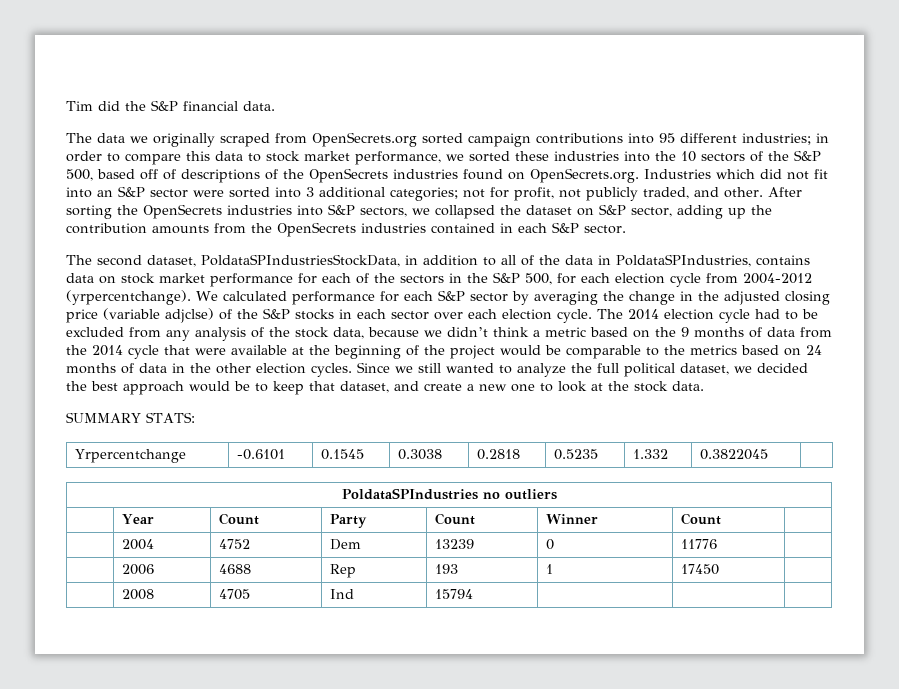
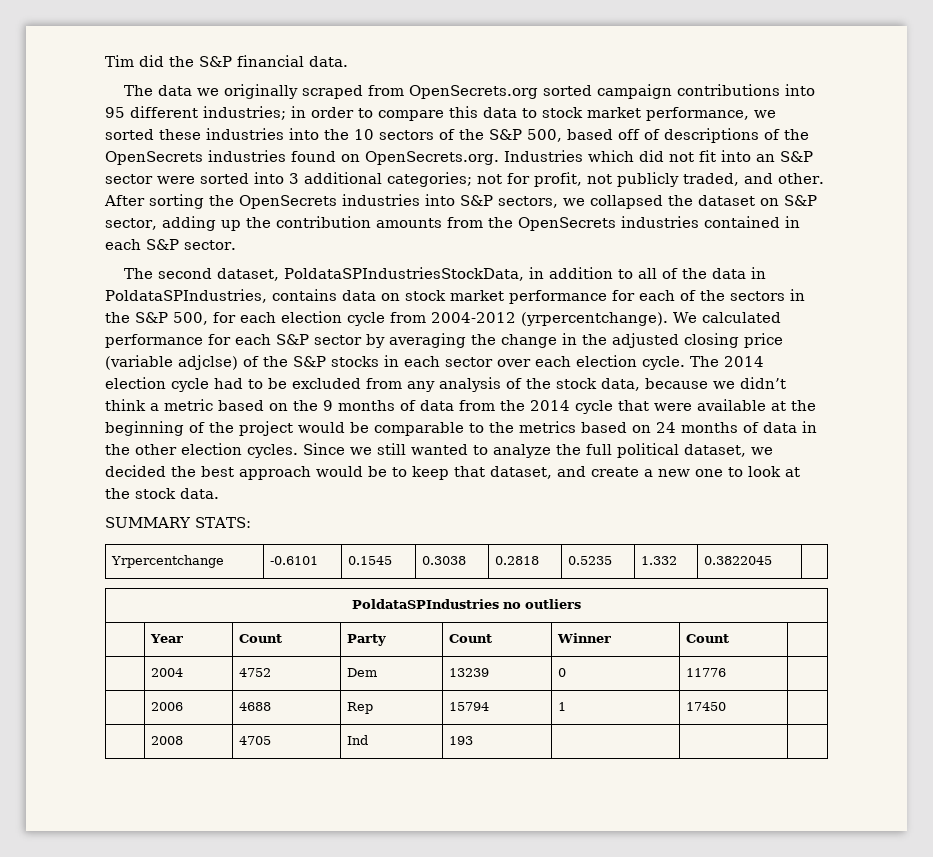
[434,564,458,574] 193 -> [448,702,489,711] 15794
[434,589,473,599] 15794 -> [448,736,473,745] 193

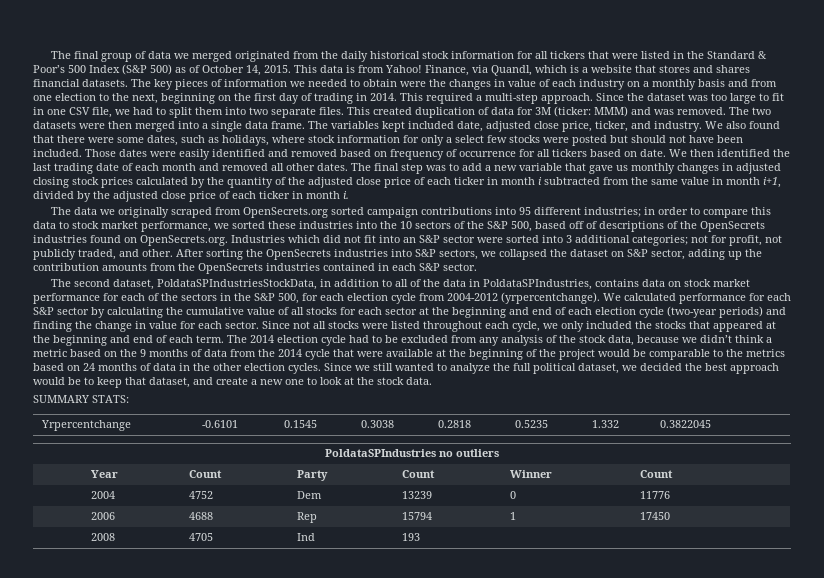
[105,55,348,67] Tim did the S&P financial data. -> [51,51,768,62] [33,64,750,76] [33,79,777,90] [33,93,784,104] [33,106,771,118] [33,121,780,132] [33,135,743,146] [33,149,790,160] [33,163,781,174] [33,177,781,188] [33,191,349,202] The final group of data we merged originated from the daily historical stock information for all tickers that were listed in the Standard & Poor’s 500 Index (S&P 500) as of October 14, 2015. This data is from Yahoo! Finance, via Quandl, which is a website that stores and shares financial datasets. The key pieces of information we needed to obtain were the changes in value of each industry on a monthly basis and from one election to the next, beginning on the first day of trading in 2014. This required a multi-step approach. Since the dataset was too large to fit in one CSV file, we had to split them into two separate files. This created duplication of data for 3M (ticker: MMM) and was removed. The two datasets were then merged into a single data frame. The variables kept included date, adjusted close price, ticker, and industry. We also found that there were some dates, such as holidays, where stock information for only a select few stocks were posted but should not have been included. Those dates were easily identified and removed based on frequency of occurrence for all tickers based on date. We then identified the last trading date of each month and removed all other dates. The final step was to add a new variable that gave us monthly changes in adjusted closing stock prices calculated by the quantity of the adjusted close price of each ticker in month i subtracted from the same value in month i+1, divided by the adjusted close price of each ticker in month i.
[389,333,783,348] [105,355,685,370] averaging the change in the adjusted closing price (variable adjclse) of the S&P stocks in each sector over each election cycle. -> [107,306,786,318] [33,321,776,332] [33,335,224,346] calculating the cumulative value of all stocks for each sector at the beginning and end of each election cycle (two-year periods) and finding the change in value for each sector. Since not all stocks were listed throughout each cycle, we only included the stocks that appeared at the beginning and end of each term.

